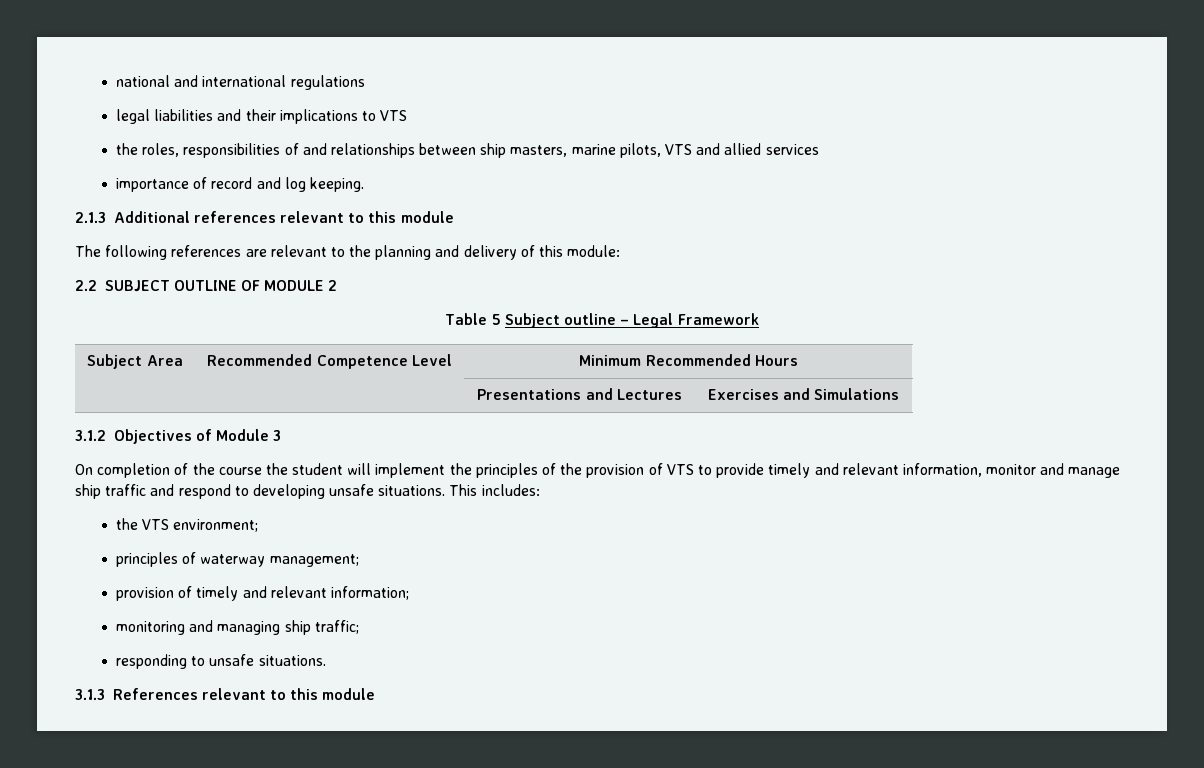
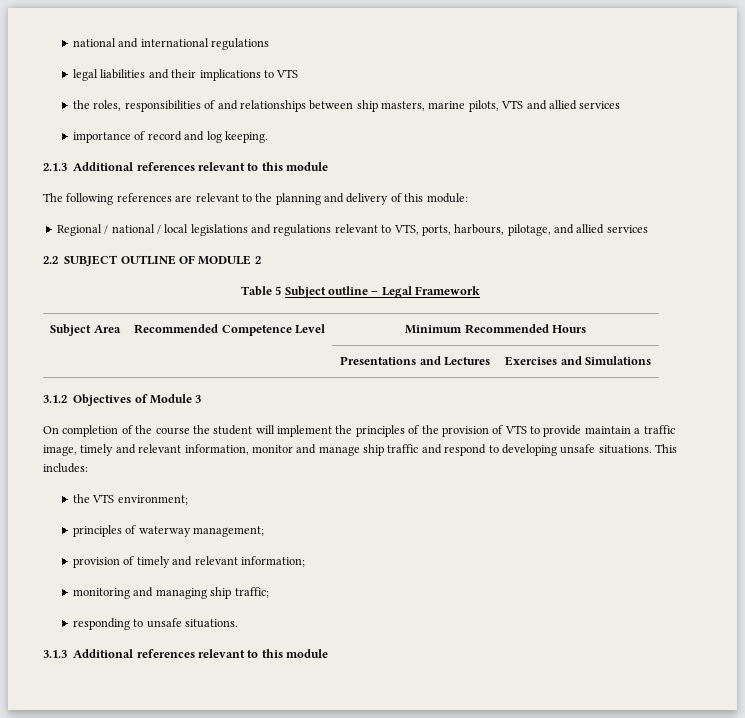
(621, 251) none -> [56,224,648,236] // Regional / national / local legislations and regulations relevant to VTS, ports, harbours, pilotage, and allied services
(765, 470) none -> [584,425,675,434] [43,445,77,456] maintain a traffic image,
[112,688,198,700] References -> [73,649,195,658] Additional references

